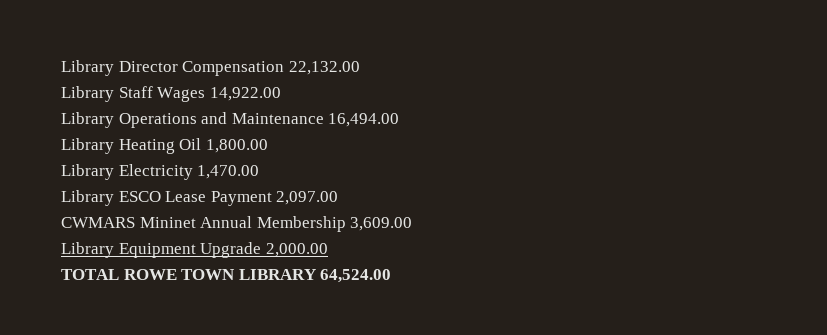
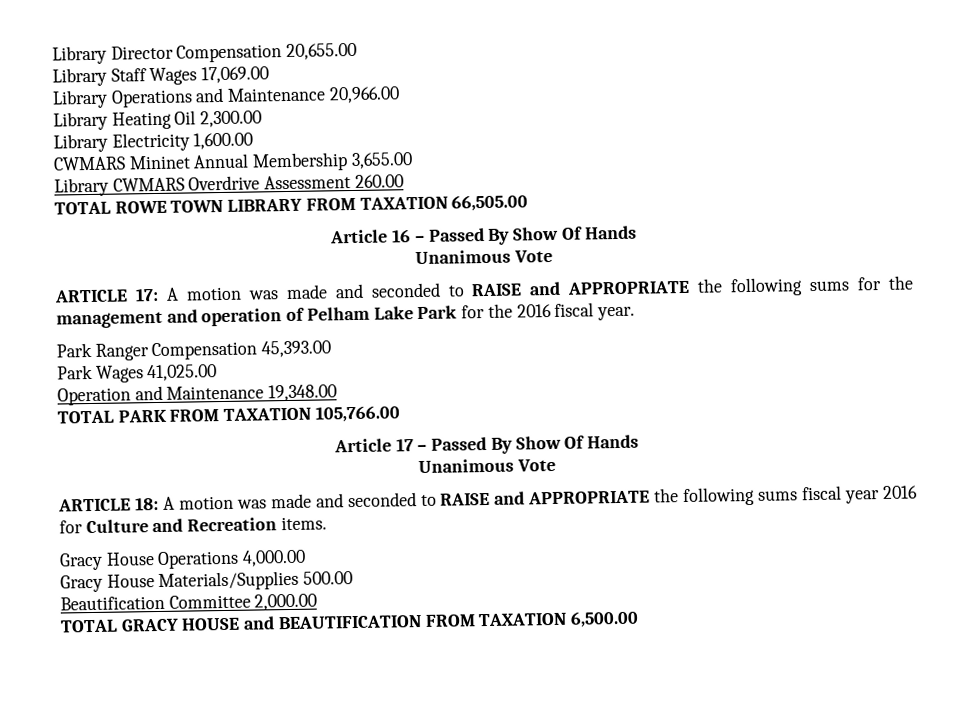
[288,61,360,75] 22,132.00 -> [286,42,358,60] 20,655.00
[209,87,281,101] 14,922.00 -> [201,66,270,84] 17,069.00
[328,113,400,127] 16,494.00 -> [328,86,400,104] 20,966.00
[205,139,268,153] 1,800.00 -> [200,110,263,128] 2,300.00
[197,165,260,179] [61,190,339,206] 1,470.00 // Library ESCO Lease Payment 2,097.00 -> [193,132,254,150] 1,600.00
[350,217,413,231] [61,242,328,258] 3,609.00 // Library Equipment Upgrade 2,000.00 -> [350,152,413,170] [54,174,404,197] 3,655.00 // Library CWMARS Overdrive Assessment 260.00
[320,269,392,283] 64,524.00 -> [305,194,529,212] [330,225,637,245] [415,249,553,265] [54,275,914,303] [56,302,635,329] [56,340,332,361] [57,364,218,383] [57,384,338,406] [57,405,400,424] [333,434,640,454] [418,458,556,474] [58,485,919,512] [59,516,327,534] [59,549,307,571] [60,570,354,593] [60,593,318,611] [60,610,640,633] FROM TAXATION 66,505.00 // Article 16 – Passed By Show Of Hands // Unanimous Vote // ARTICLE 17: A motion was made and seconded to RAISE and APPROPRIATE the following sums for the management and operation of Pelham Lake Park for the 2016 fiscal year. // Park Ranger Compensation 45,393.00 // Park Wages 41,025.00 // Operation and Maintenance 19,348.00 // TOTAL PARK FROM TAXATION 105,766.00 // Article 17 – Passed By Show Of Hands // Unanimous Vote // ARTICLE 18: A motion was made and seconded to RAISE and APPROPRIATE the following sums fiscal year 2016 for Culture and Recreation items. // Gracy House Operations 4,000.00 // Gracy House Materials/Supplies 500.00 // Beautification Committee 2,000.00 // TOTAL GRACY HOUSE and BEAUTIFICATION FROM TAXATION 6,500.00

